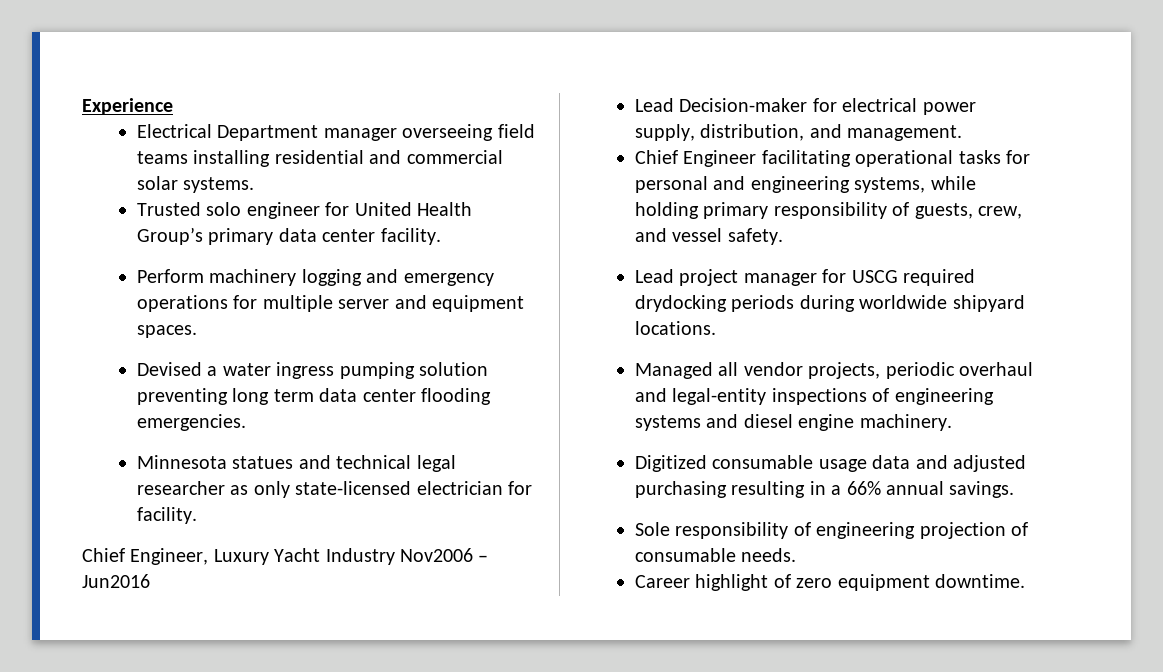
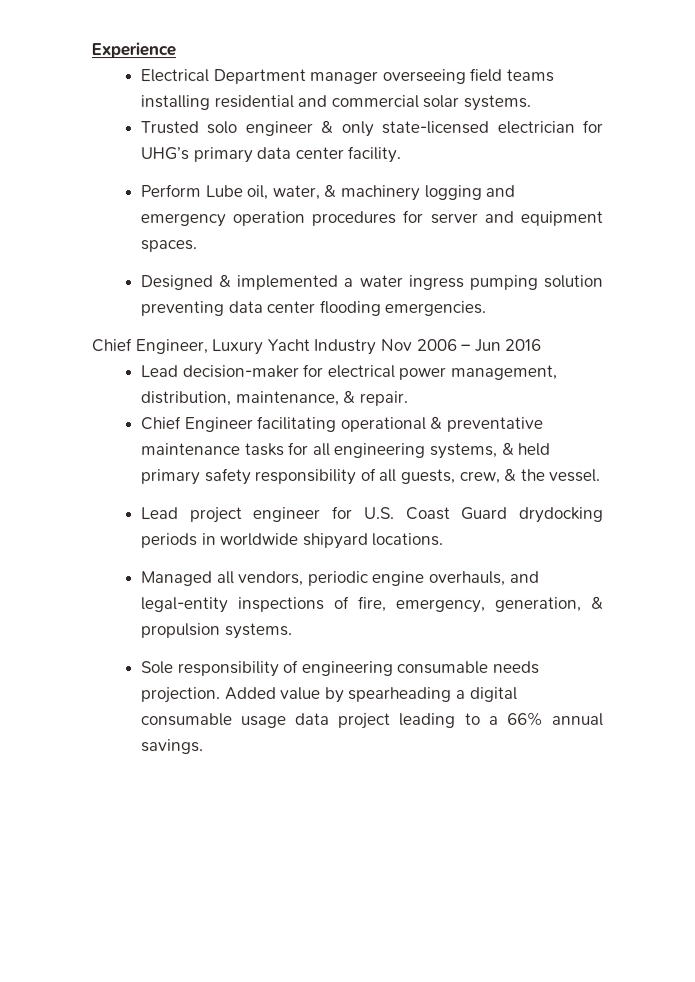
[325,202,472,216] [136,227,203,245] for United Health Group’s -> [320,119,603,138] [139,147,189,161] & only state-licensed electrician for UHG’s
(204, 276) none -> [204,184,337,201] Lube oil, water, &
[136,295,333,312] operations for multiple -> [232,209,424,227] operation procedures for
[136,362,202,376] Devised -> [139,274,339,291] Designed & implemented
[232,388,314,405] long term -> (224, 309) none
[136,455,456,472] [136,481,532,498] [136,507,197,524] // Minnesota statues and technical legal researcher as only state-licensed electrician for facility. -> (487, 308) none
[400,548,489,562] [82,574,150,588] [634,98,808,112] Nov2006 – Jun2016 // Lead Decision-maker -> [379,338,542,352] [139,365,299,379] Nov 2006 – Jun 2016 // Lead decision-maker
[634,124,963,141] supply, distribution, and management. -> [449,364,557,380] [139,389,408,407] management, distribution, maintenance, & repair.
[958,150,1030,164] [634,176,976,193] [634,202,910,219] tasks for personal and engineering systems, while holding primary responsibility of -> [429,415,543,432] [139,441,551,459] [139,467,397,486] & preventative maintenance tasks for all engineering systems, & held primary safety responsibility of all
[634,228,783,245] and vessel safety. -> [503,467,601,482] & the vessel.
[743,269,975,286] manager for USCG required -> [253,505,509,523] engineer for U.S. Coast Guard
[799,295,855,312] during -> [201,533,217,546] in
[743,362,1033,379] [634,388,994,405] [634,414,952,431] [634,455,1026,472] [634,481,1015,498] [634,522,1028,539] [634,548,797,562] [634,574,1025,591] vendor projects, periodic overhaul and legal-entity inspections of engineering systems and diesel engine machinery. // Digitized consumable usage data and adjusted purchasing resulting in a 66% annual savings. // Sole responsibility of engineering projection of consumable needs. // Career highlight of zero equipment downtime. -> [238,570,540,587] [140,595,604,614] [140,623,293,640] [140,660,540,678] [140,686,518,704] [140,711,604,730] [140,739,204,755] vendors, periodic engine overhauls, and legal-entity inspections of fire, emergency, generation, & propulsion systems. // Sole responsibility of engineering consumable needs projection. Added value by spearheading a digital consumable usage data project leading to a 66% annual savings.

